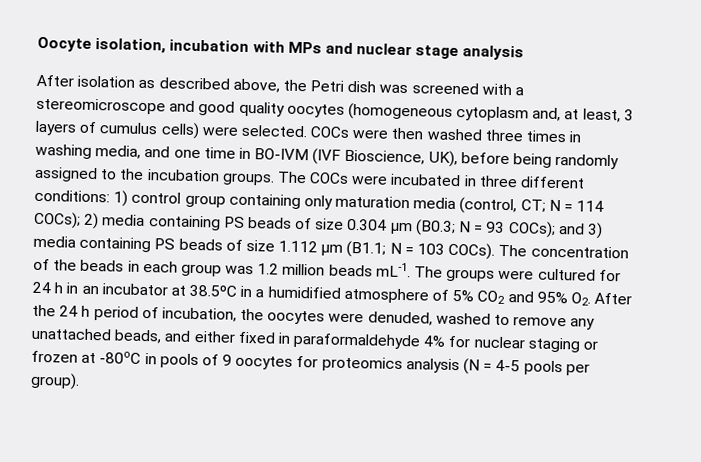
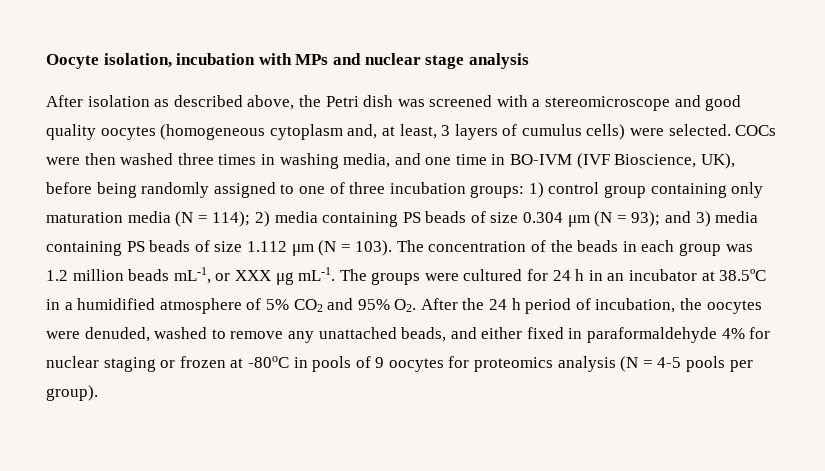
[119,168,586,189] [34,189,110,203] the incubation groups. The COCs were incubated in three different conditions: -> [298,182,525,198] one of three incubation groups:
[459,197,605,215] [34,211,81,229] (control, CT; N = 114 COCs); -> [175,211,251,227] (N = 114);
[414,219,556,238] (B0.3; N = 93 COCs); -> [594,211,661,227] (N = 93);
[346,240,496,260] (B1.1; N = 103 COCs). -> [318,240,393,256] (N = 103).
(373, 270) none -> [173,267,294,285] mL-1, or XXX μg

